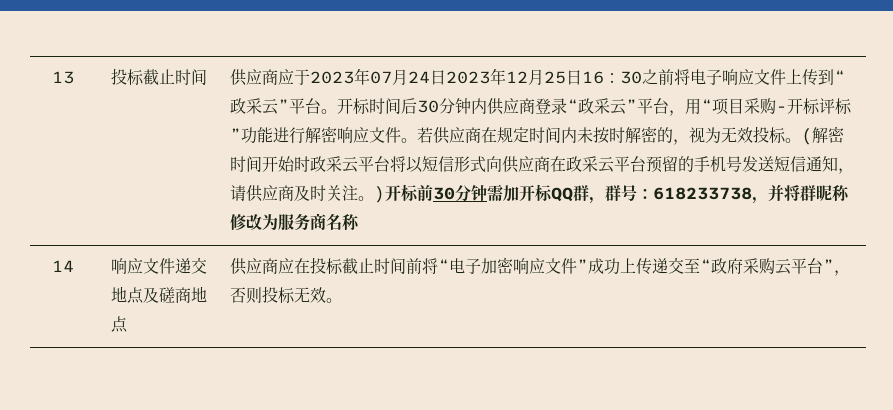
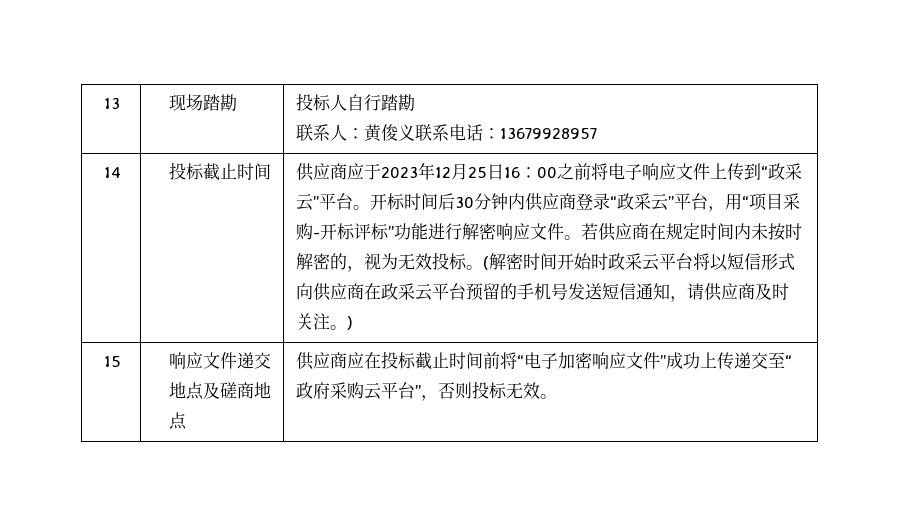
(74, 77) none -> [168,94,237,111] [295,93,415,111] [295,124,597,142] [104,167,122,178] | 现场踏勘 | 投标人自行踏勘 // 联系人：黄俊义联系电话：13679928957 // 14
[369,68,506,85] 07月24日2023年 -> (435, 171) none
[619,71,642,84] 30 -> [536,167,557,178] 00
[384,184,850,204] [229,213,360,231] [51,260,74,272] 开标前30分钟需加开标QQ群，群号：618233738，并将群昵称修改为服务商名称 // 14 -> [104,356,122,367] // 15

